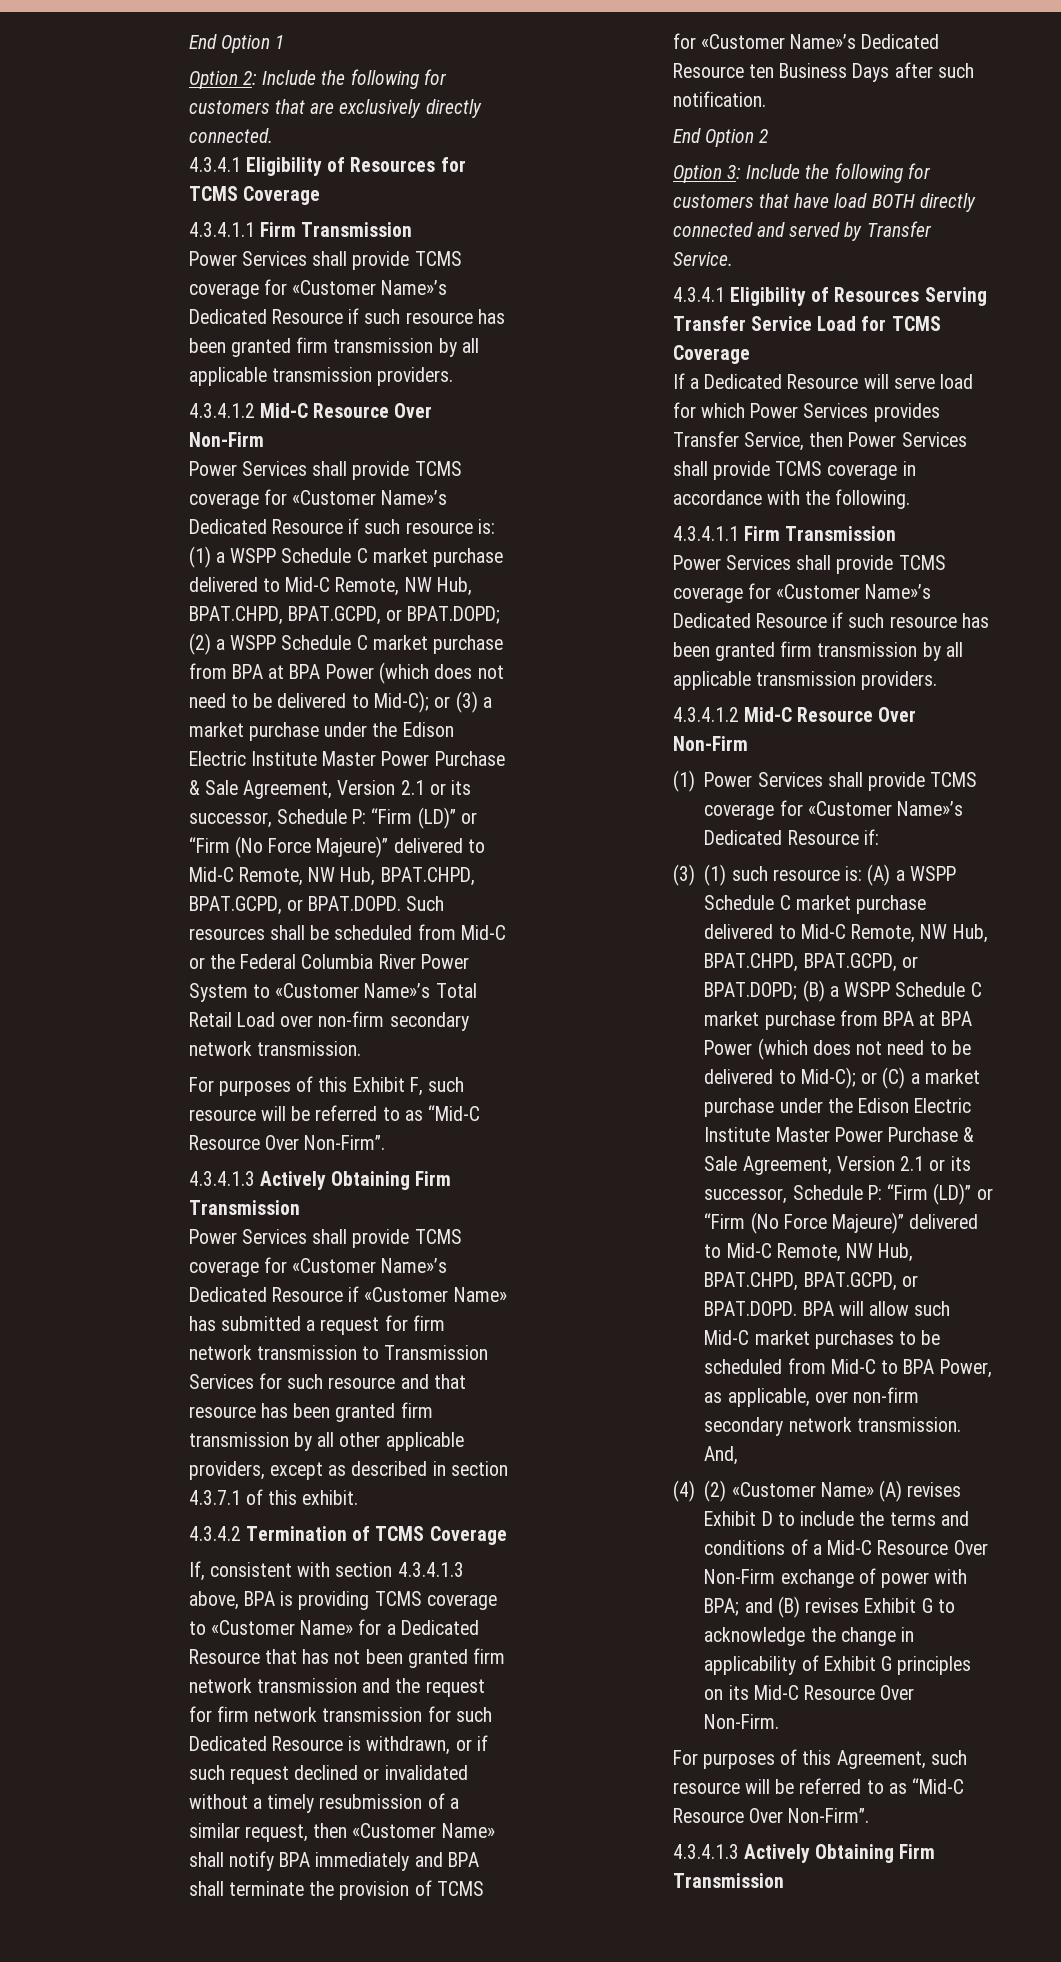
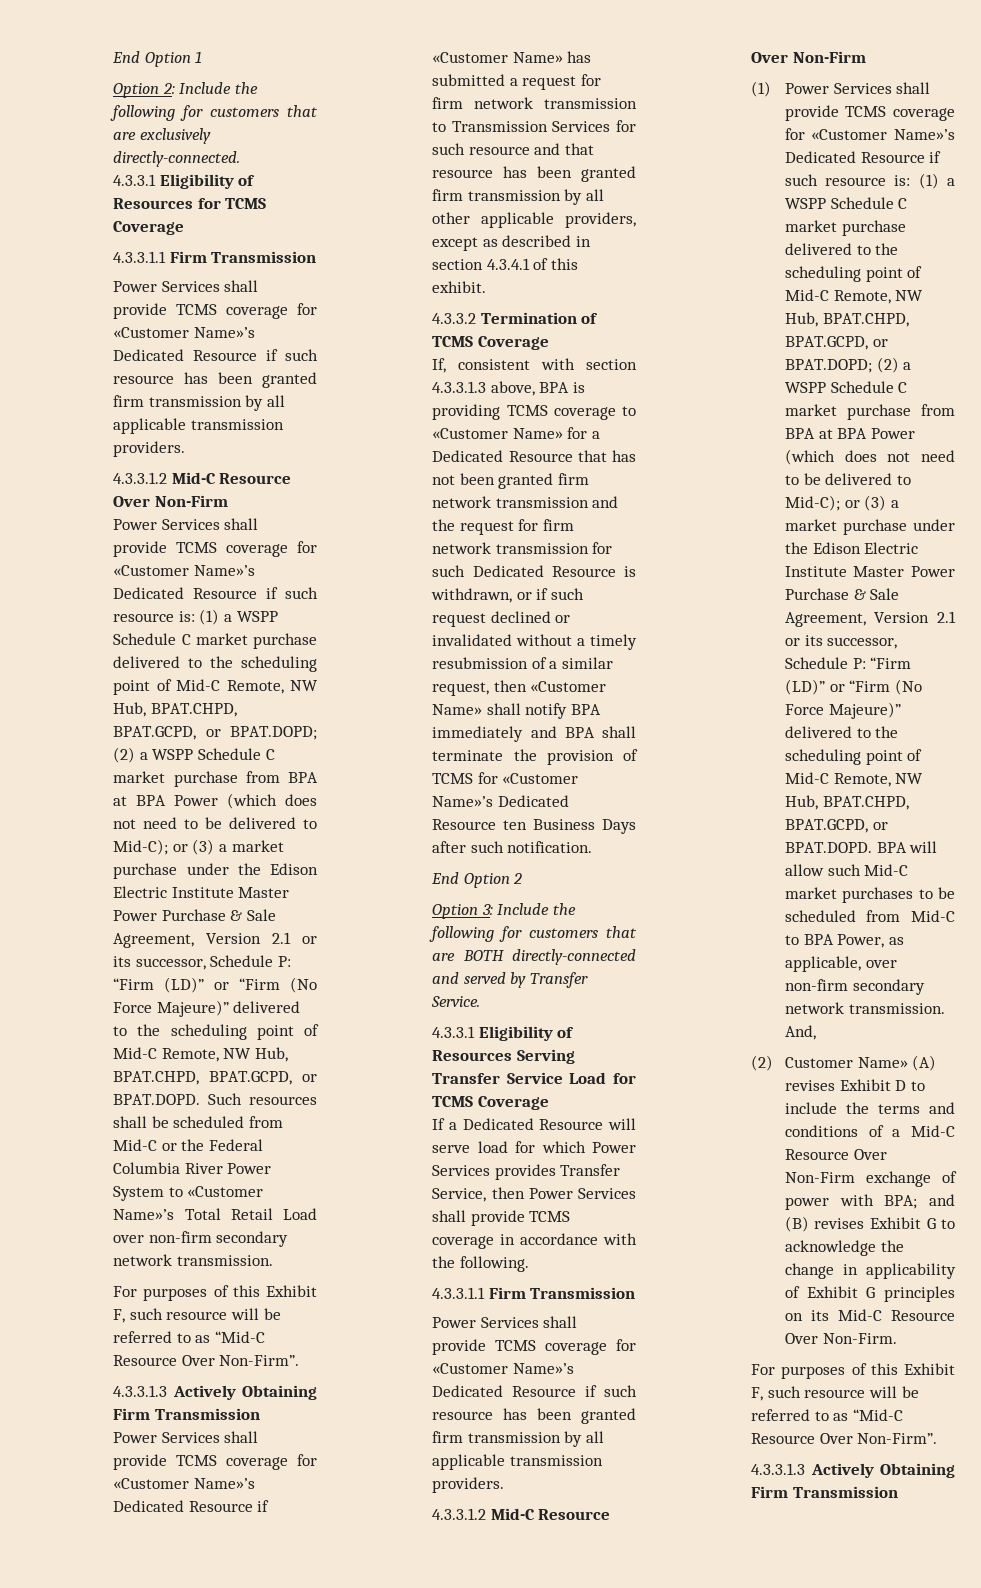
[425,99,482,118] [188,128,273,143] [188,157,241,172] directly connected. // 4.3.4.1 -> [113,151,241,167] [113,174,157,186] directly-connected. // 4.3.3.1
[188,222,255,237] 4.3.4.1.1 -> [113,251,167,263] 4.3.3.1.1
[188,403,255,418] 4.3.4.1.2 -> [113,472,168,484] 4.3.3.1.2
(280, 585) none -> [210,656,317,672] [113,679,172,695] the scheduling point of
(485, 846) none -> [137,1024,319,1040] the scheduling point of
[188,1171,255,1186] 4.3.4.1.3 -> [113,1385,168,1397] 4.3.3.1.3
[188,1490,241,1505] 4.3.7.1 -> [486,258,530,270] 4.3.4.1
[188,1526,241,1541] 4.3.4.2 -> [432,313,477,324] 4.3.3.2
[397,1562,464,1577] 4.3.4.1.3 -> [432,381,487,393] 4.3.3.1.3
[794,193,976,212] [672,222,753,237] have load BOTH directly connected -> [432,949,636,965] are BOTH directly-connected
[672,287,725,302] 4.3.4.1 -> [432,1026,476,1038] 4.3.3.1
[672,526,739,541] 4.3.4.1.1 -> [432,1287,486,1299] 4.3.3.1.1
[672,707,739,722] 4.3.4.1.2 -> [432,1508,487,1520] 4.3.3.1.2
[863,829,879,845] [672,864,957,886] [704,895,927,914] [704,924,988,943] [704,953,918,972] [704,980,825,1002] if: // (3) (1) such resource is: (A) a WSPP Schedule C market purchase delivered to Mid-C Remote, NW Hub, BPAT.CHPD, BPAT.GCPD, or BPAT.DOPD; (B) -> [929,151,942,163] [784,173,955,189] [784,197,908,209] [784,220,906,236] [784,243,899,255] [784,266,923,282] [784,289,924,304] [784,312,909,327] [784,336,888,350] [784,357,899,373] if such resource is: (1) a WSPP Schedule C market purchase delivered to the scheduling point of Mid-C Remote, NW Hub, BPAT.CHPD, BPAT.GCPD, or BPAT.DOPD; (2)
[882,1067,906,1089] (C) -> [864,495,887,511] (3)
(722, 1251) none -> [875,726,899,738] [784,749,923,765] the scheduling point of
[672,1480,816,1502] (4) (2) «Customer -> [751,1055,853,1071] (2) Customer
[836,1750,926,1769] Agreement, -> [904,1363,955,1375] [751,1387,764,1401] Exhibit F,
[672,1844,739,1859] 4.3.4.1.3 -> [751,1463,806,1475] 4.3.3.1.3

